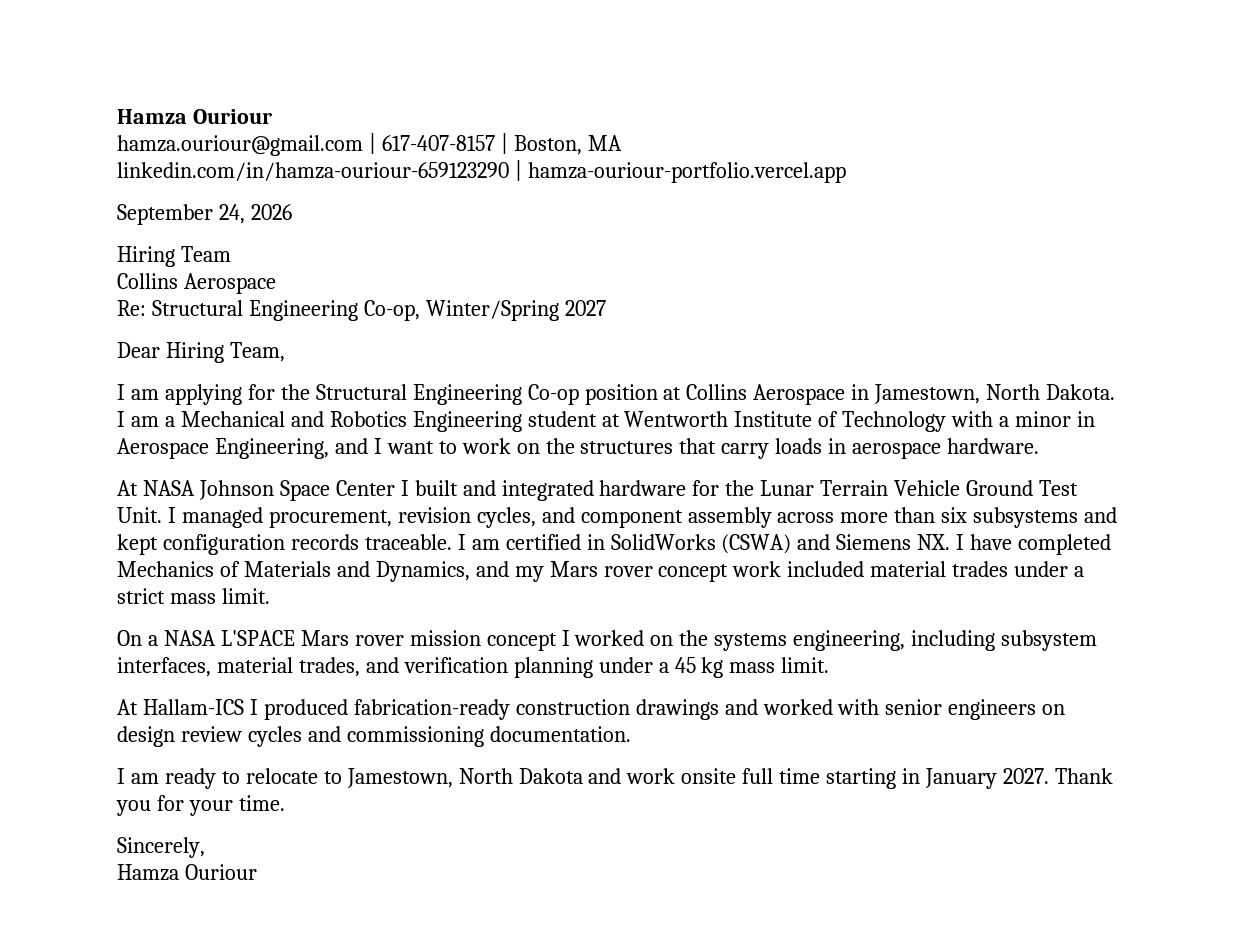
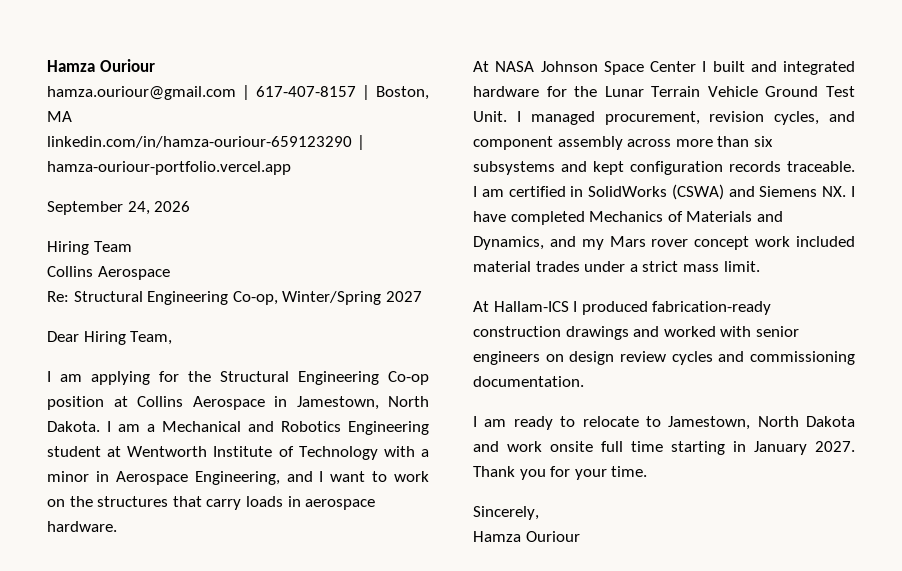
[117,630,1098,651] [117,657,830,678] // On a NASA L'SPACE Mars rover mission concept I worked on the systems engineering, including subsystem interfaces, material trades, and verification planning under a 45 kg mass limit. -> (760, 266) none

